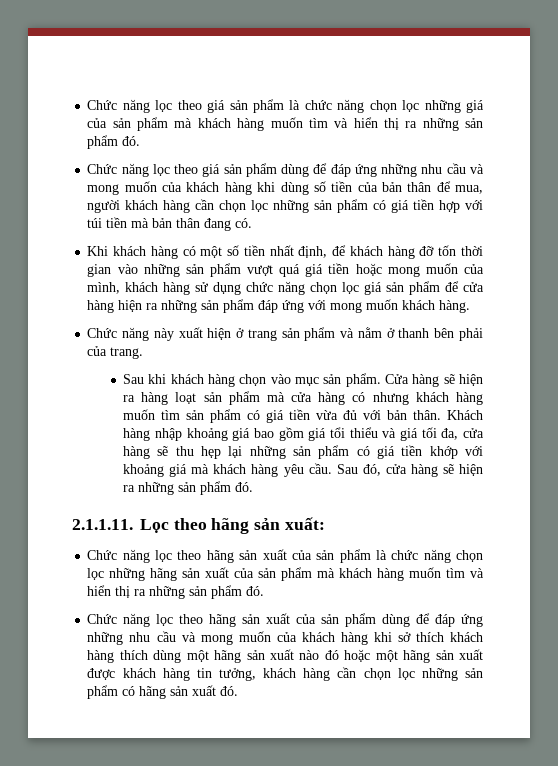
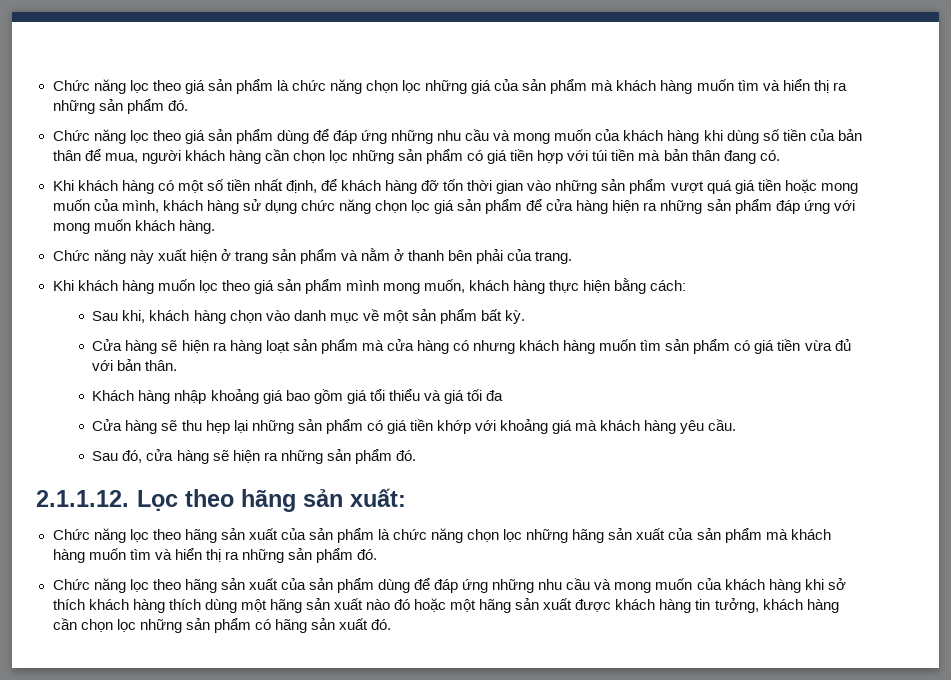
[123,374,167,384] // Sau khi -> [52,278,687,294] [92,310,146,323] // Khi khách hàng muốn lọc theo giá sản phẩm mình mong muốn, khách hàng thực hiện bằng cách: // Sau khi,
[295,373,381,387] mục sản phẩm. -> [293,309,526,324] danh mục về một sản phẩm bất kỳ. //
(442, 415) none -> (178, 365) //
[441,428,484,440] đa, cửa -> [486,390,504,401] [92,419,123,431] đa // Cửa
(332, 468) none -> (737, 425) //
[72,519,133,530] 2.1.1.11. -> [36,490,129,507] 2.1.1.12.

